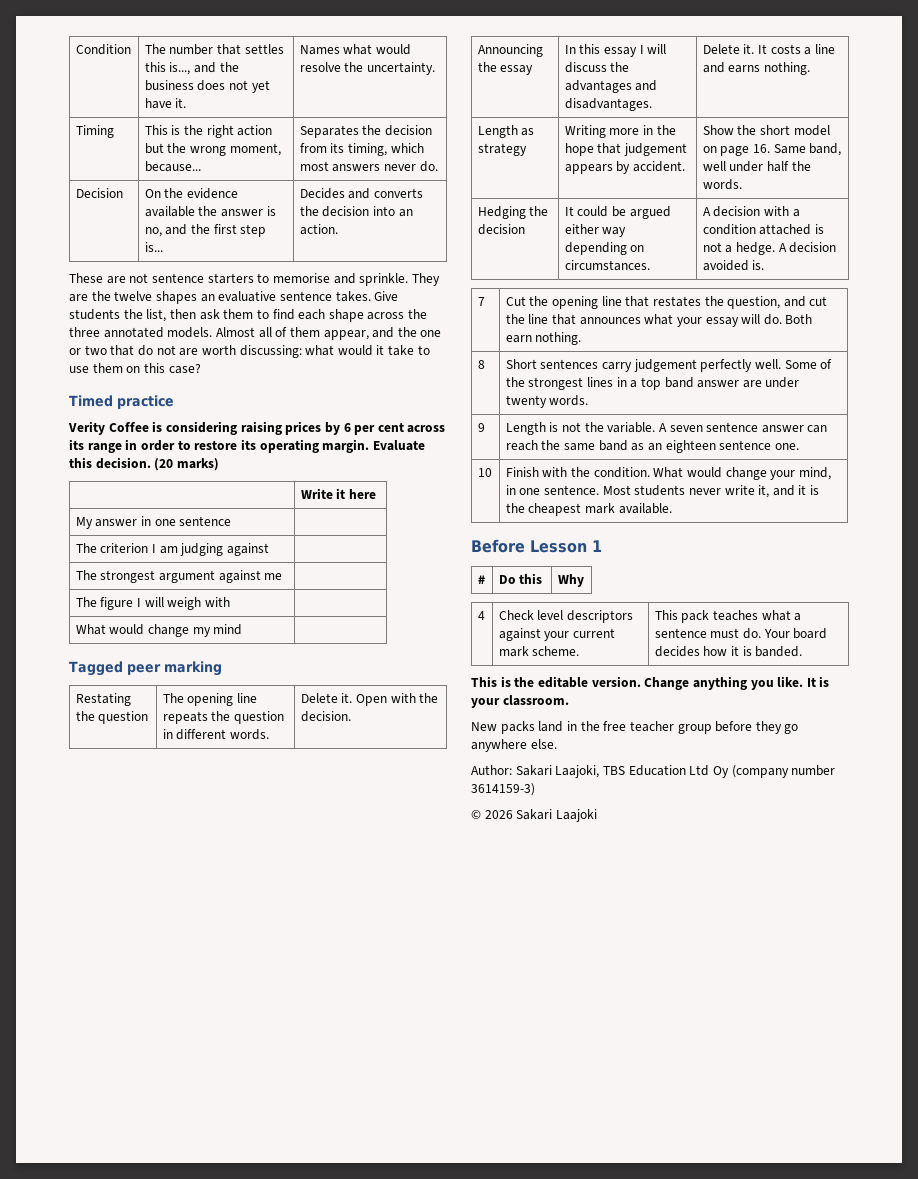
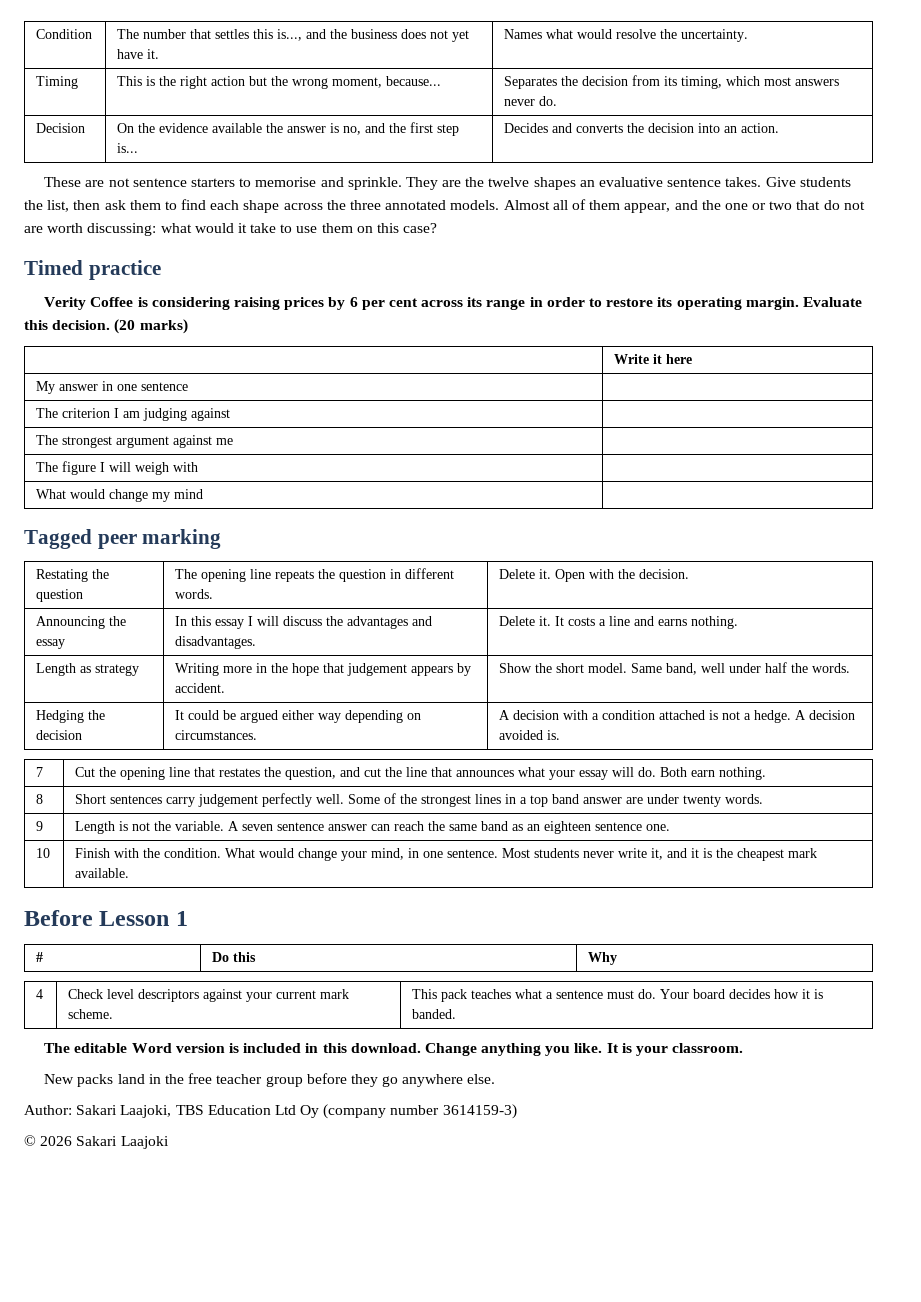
[793,125,830,136] [702,144,770,156] model on page 16. -> [588,663,628,673] model.
[471,676,641,688] This is the editable version. -> [44,1043,421,1053] The editable Word version is included in this download.

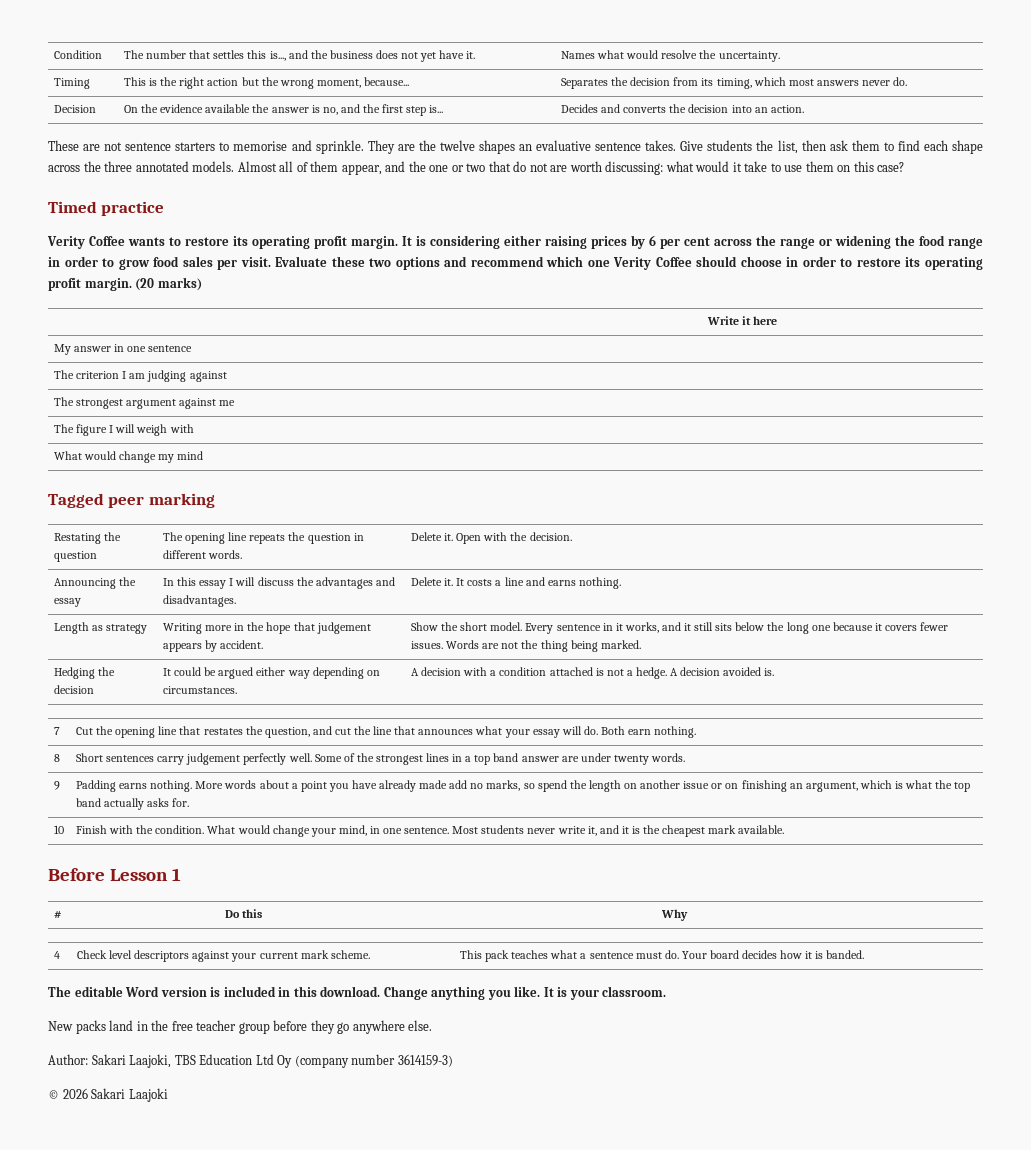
(134, 302) none -> [128,236,412,249] wants to restore its operating profit margin. It
(230, 303) none -> [504,235,541,246] either
[467,297,526,310] its range -> [756,235,983,249] [48,256,782,270] the range or widening the food range in order to grow food sales per visit. Evaluate these two options and recommend which one Verity Coffee should choose
[745,297,862,310] [24,320,111,330] margin. Evaluate this decision. -> [48,278,132,291] profit margin.
[631,662,851,675] Same band, well under half the words. -> [525,622,949,634] [410,640,641,652] Every sentence in it works, and it still sits below the long one because it covers fewer issues. Words are not the thing being marked.
[75,821,671,834] Length is not the variable. A seven sentence answer can reach the same band as an eighteen sentence one. -> [75,780,971,792] [75,798,190,810] Padding earns nothing. More words about a point you have already made add no marks, so spend the length on another issue or on finishing an argument, which is what the top band actually asks for.

